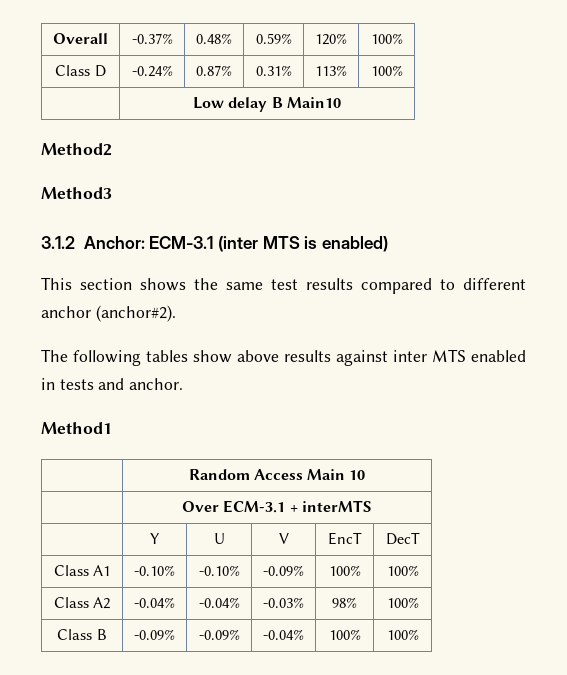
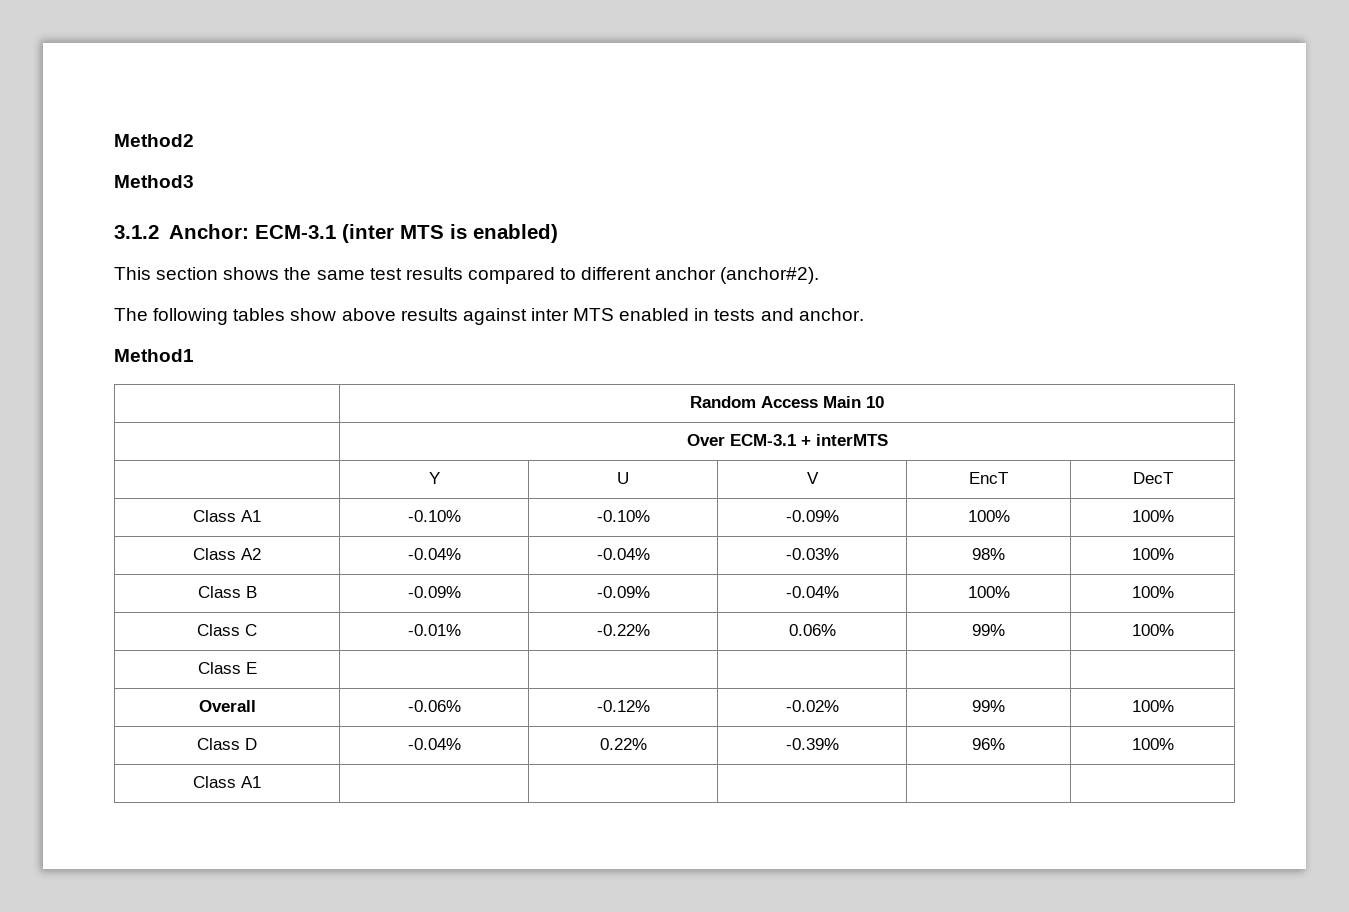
[53,33,108,44] [131,33,173,44] [196,33,232,44] [255,33,292,44] [315,33,347,45] [370,33,403,44] [55,65,106,77] [131,65,173,77] [196,65,232,76] [255,65,292,76] [315,65,347,76] [370,65,403,76] [193,97,341,112] Overall | -0.37% | 0.48% | 0.59% | 120% | 100% // Class D | -0.24% | 0.87% | 0.31% | 113% | 100% // | Low delay B Main10 // -> (114, 140) none
(419, 634) none -> [197,624,257,636] [407,624,461,636] [596,624,650,636] [788,624,836,636] [972,624,1005,636] [1131,624,1174,636] [197,662,257,674] [198,700,256,712] [407,700,461,712] [596,700,650,712] [785,700,839,712] [972,700,1005,712] [1131,700,1174,712] [197,738,257,750] [407,738,461,750] [599,738,647,750] [785,738,839,750] [972,738,1005,750] [1131,738,1174,750] [193,776,261,788] // Class C | -0.01% | -0.22% | 0.06% | 99% | 100% // Class E | | | | | // Overall | -0.06% | -0.12% | -0.02% | 99% | 100% // Class D | -0.04% | 0.22% | -0.39% | 96% | 100% // Class A1 | | | | |

